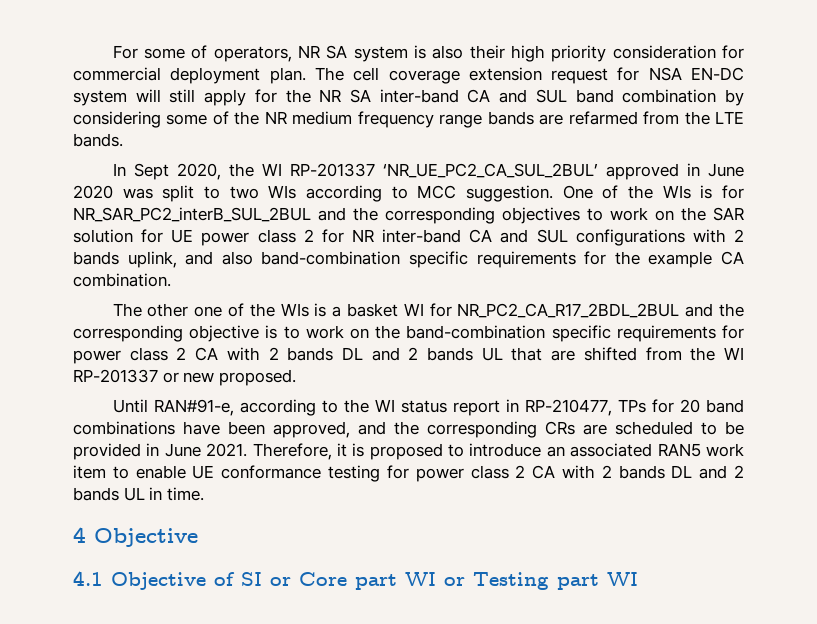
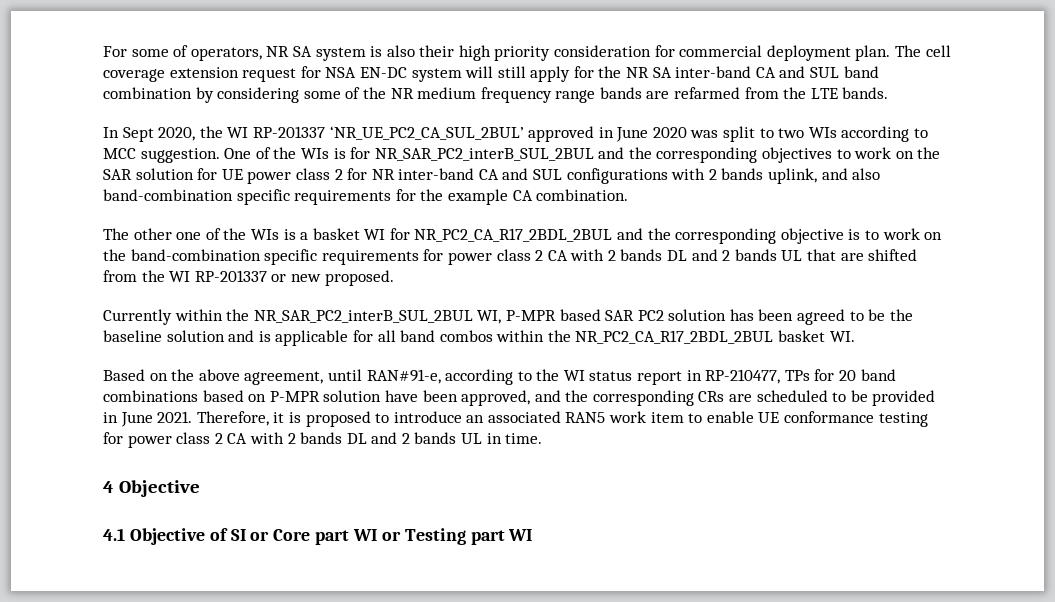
[112,399,148,413] Until -> [103,309,913,325] [103,330,855,346] [103,369,362,385] Currently within the NR_SAR_PC2_interB_SUL_2BUL WI, P-MPR based SAR PC2 solution has been agreed to be the baseline solution and is applicable for all band combos within the NR_PC2_CA_R17_2BDL_2BUL basket WI. // Based on the above agreement, until
(175, 428) none -> [202,390,382,402] based on P-MPR solution

